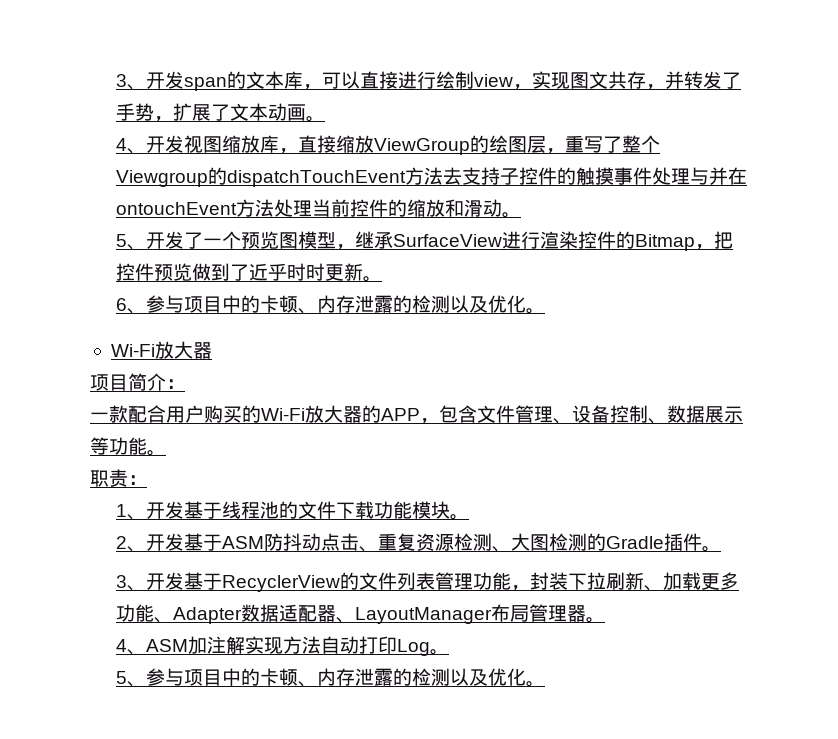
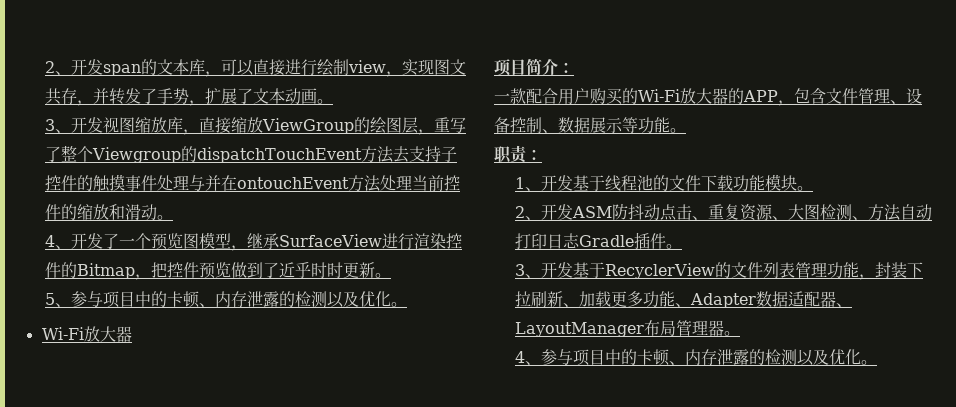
[116,74,128,87] 3 -> [45,61,56,73] 2
[116,138,128,151] 4 -> [45,119,56,131] 3
[116,234,128,247] 5 -> [45,235,56,247] 4
[116,298,128,311] 6 -> [45,293,56,305] 5
[184,533,223,551] 基于 -> (574, 212) none
[454,533,493,551] 检测 -> (774, 212) none
[587,533,607,551] 的 -> [852,204,933,221] [515,233,581,249] 、方法自动打印日志
[146,636,450,656] [116,671,147,687] ASM加注解实现方法自动打印Log。 // 5、 -> (542, 363) none

